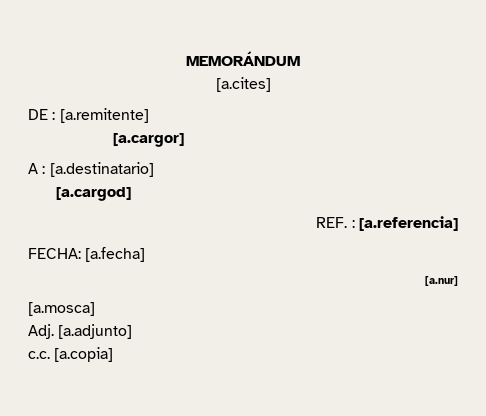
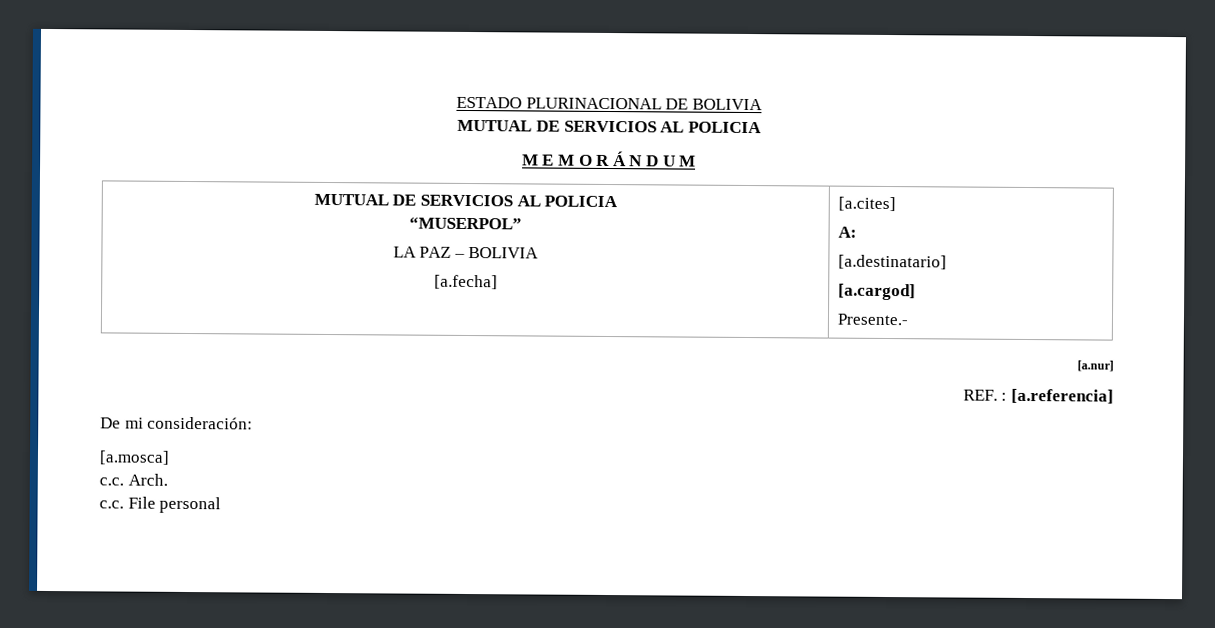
[186,51,300,66] [215,77,271,92] [28,108,149,123] [112,133,184,147] [28,162,154,177] [56,187,132,201] MEMORÁNDUM // [a.cites] // DE : [a.remitente] // [a.cargor] // A : [a.destinatario] // [a.cargod] -> [456,96,763,111] [457,119,762,134] [521,151,697,167] [313,193,619,208] [409,216,522,230] [392,246,540,259] [433,274,498,290] [837,196,896,212] [837,226,857,238] [837,254,947,270] [837,283,916,301] [836,313,909,326] [1077,360,1114,372] ESTADO PLURINACIONAL DE BOLIVIA // MUTUAL DE SERVICIOS AL POLICIA // M E M O R Á N D U M // MUTUAL DE SERVICIOS AL POLICIA // “MUSERPOL” // LA PAZ – BOLIVIA // [a.fecha] | [a.cites] // A: // [a.destinatario] // [a.cargod] // Presente.- // [a.nur]
[28,247,146,262] [425,276,458,286] FECHA: [a.fecha] // [a.nur] -> [100,416,254,430] De mi consideración:
[28,324,133,339] [28,347,114,362] Adj. [a.adjunto] // c.c. [a.copia] -> [99,473,168,486] [99,496,222,514] c.c. Arch. // c.c. File personal

